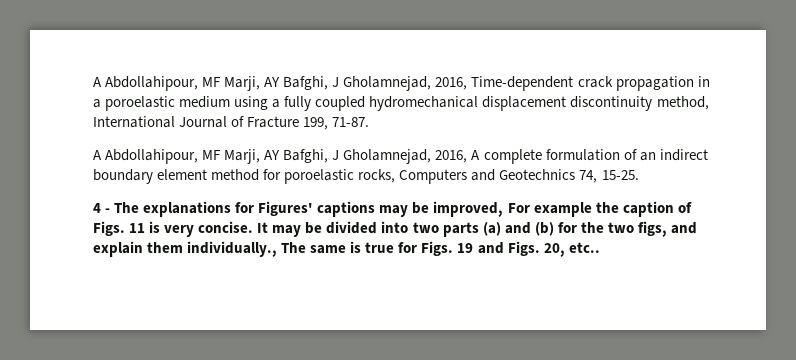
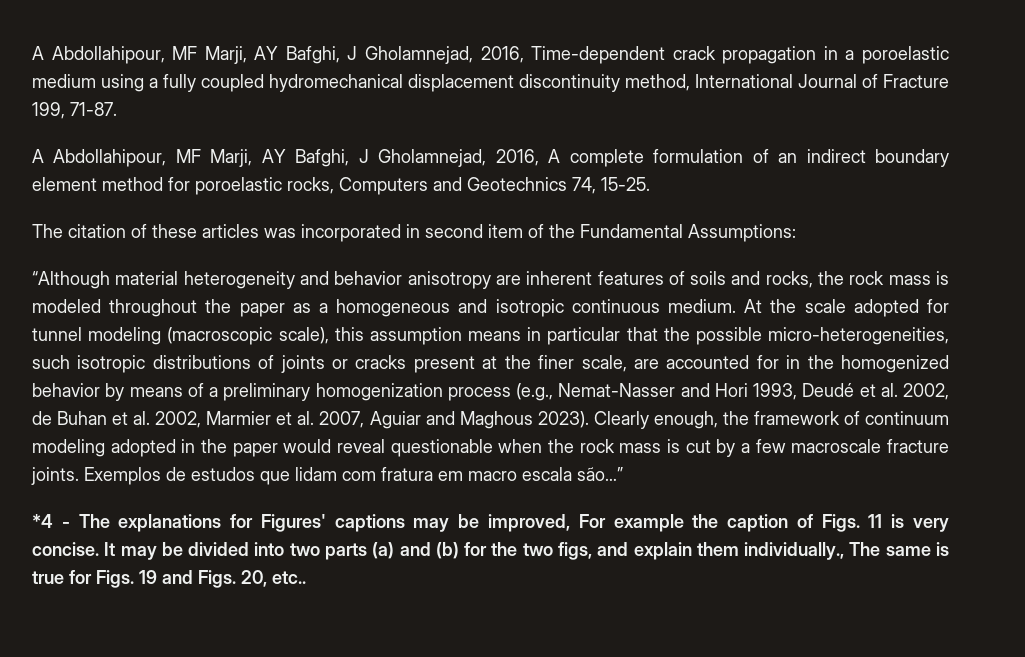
[93,203,101,213] 4 -> [32,224,796,242] [32,271,949,289] [32,299,950,317] [32,327,949,345] [32,355,949,373] [32,383,949,401] [32,411,949,429] [32,439,949,457] [31,467,623,485] [32,514,53,528] The citation of these articles was incorporated in second item of the Fundamental Assumptions: // “Although material heterogeneity and behavior anisotropy are inherent features of soils and rocks, the rock mass is modeled throughout the paper as a homogeneous and isotropic continuous medium. At the scale adopted for tunnel modeling (macroscopic scale), this assumption means in particular that the possible micro-heterogeneities, such isotropic distributions of joints or cracks present at the finer scale, are accounted for in the homogenized behavior by means of a preliminary homogenization process (e.g., Nemat-Nasser and Hori 1993, Deudé et al. 2002, de Buhan et al. 2002, Marmier et al. 2007, Aguiar and Maghous 2023). Clearly enough, the framework of continuum modeling adopted in the paper would reveal questionable when the rock mass is cut by a few macroscale fracture joints. Exemplos de estudos que lidam com fratura em macro escala são…” // *4

